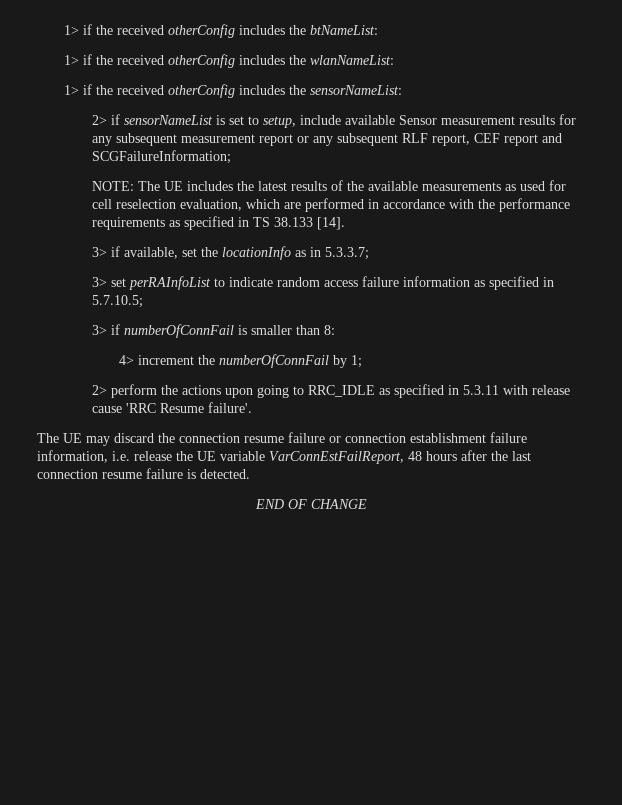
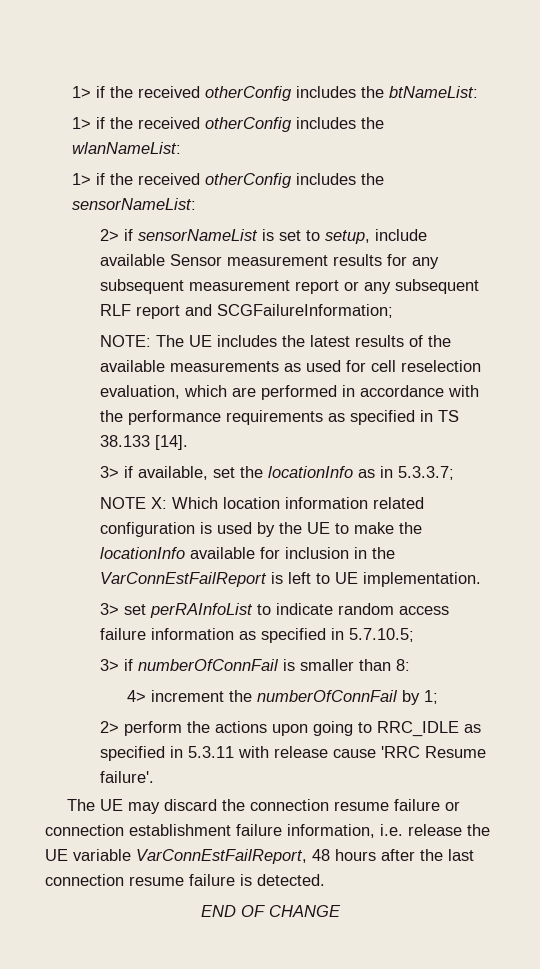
[431,133,500,146] report, CEF -> (131, 310) none
(369, 253) none -> [99,497,424,509] [99,522,422,537] [99,547,395,559] [99,572,481,587] // NOTE X: Which location information related configuration is used by the UE to make the locationInfo available for inclusion in the VarConnEstFailReport is left to UE implementation.

